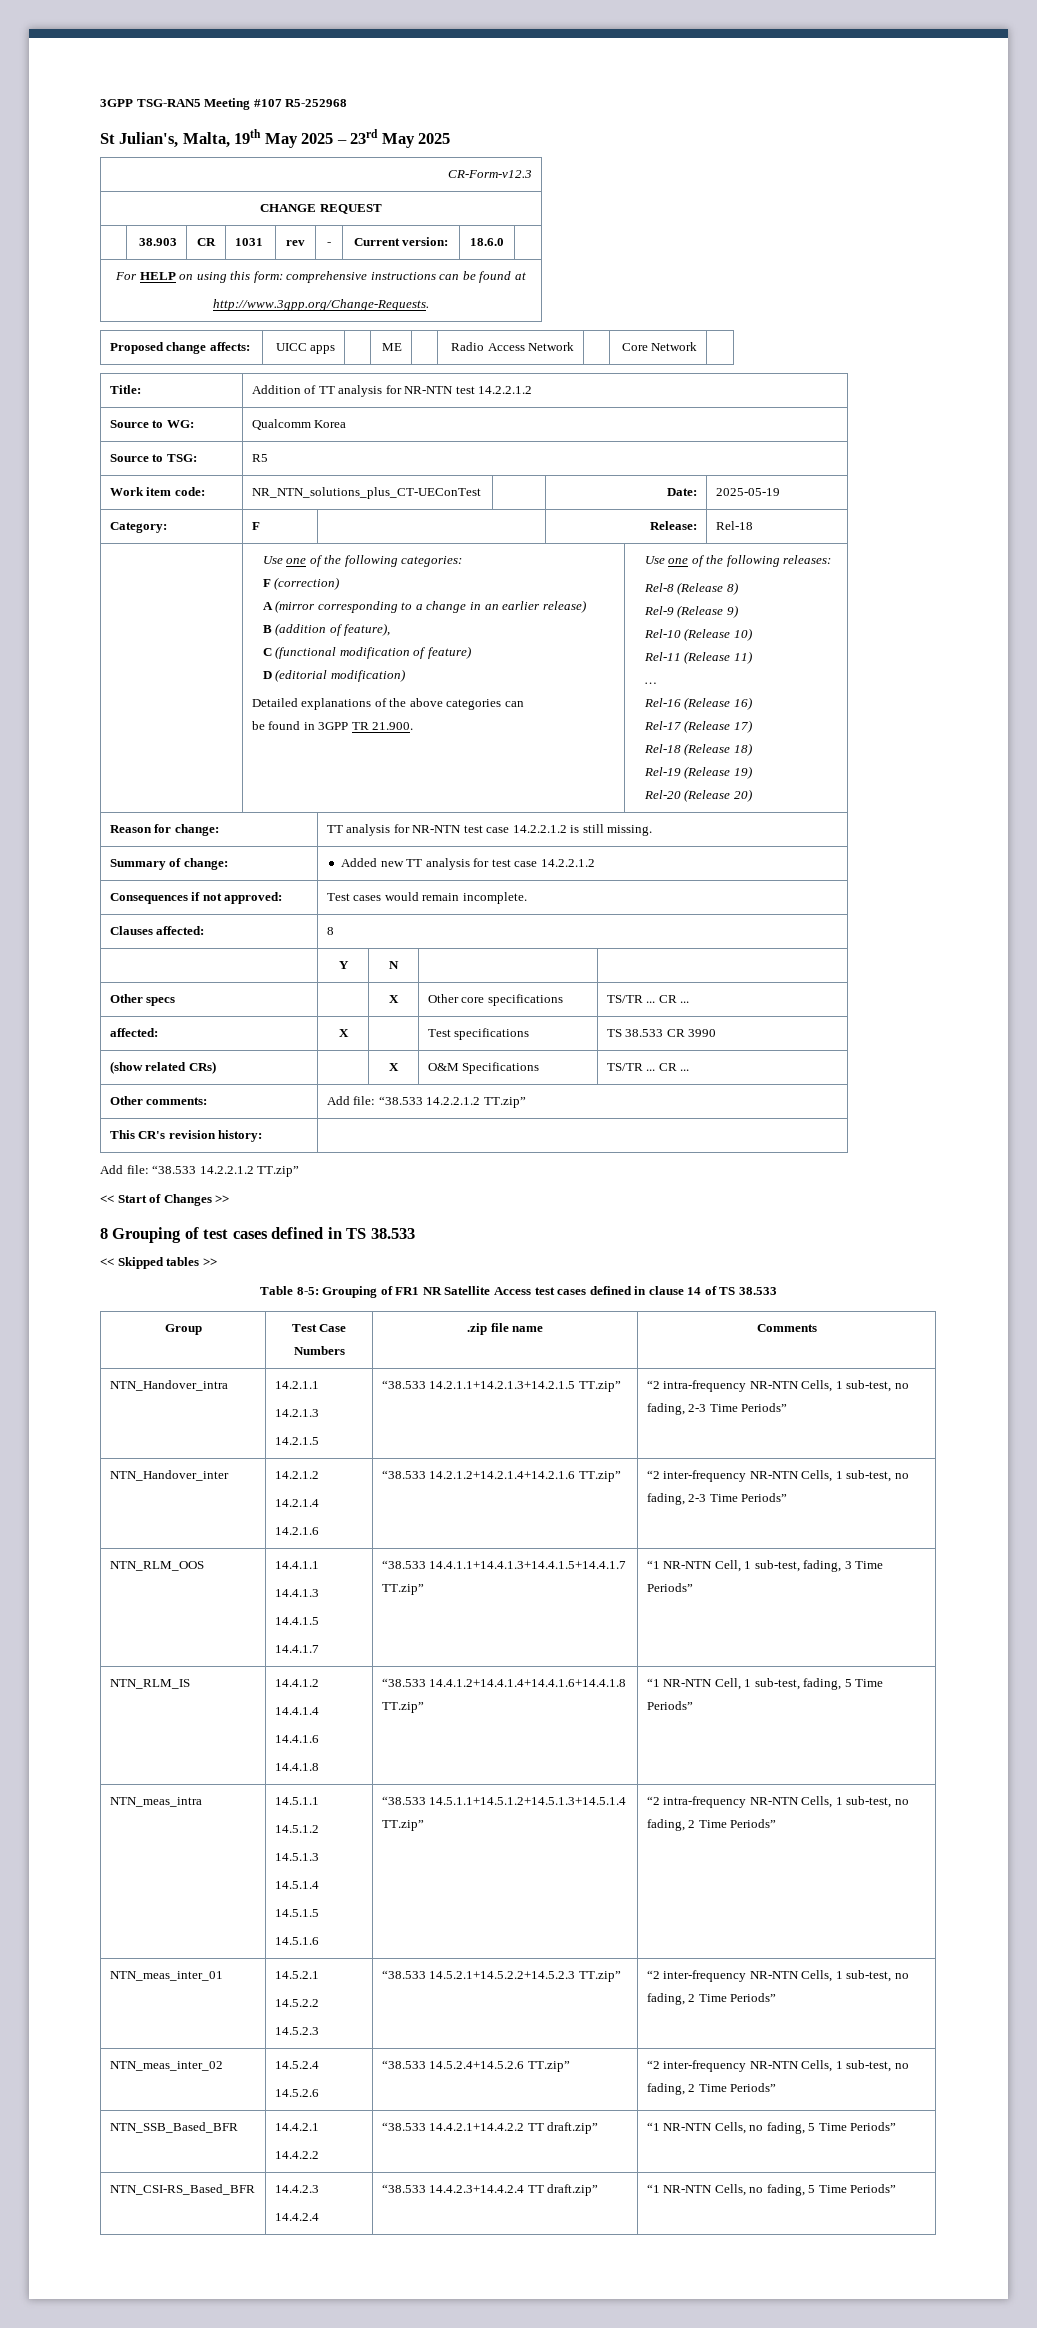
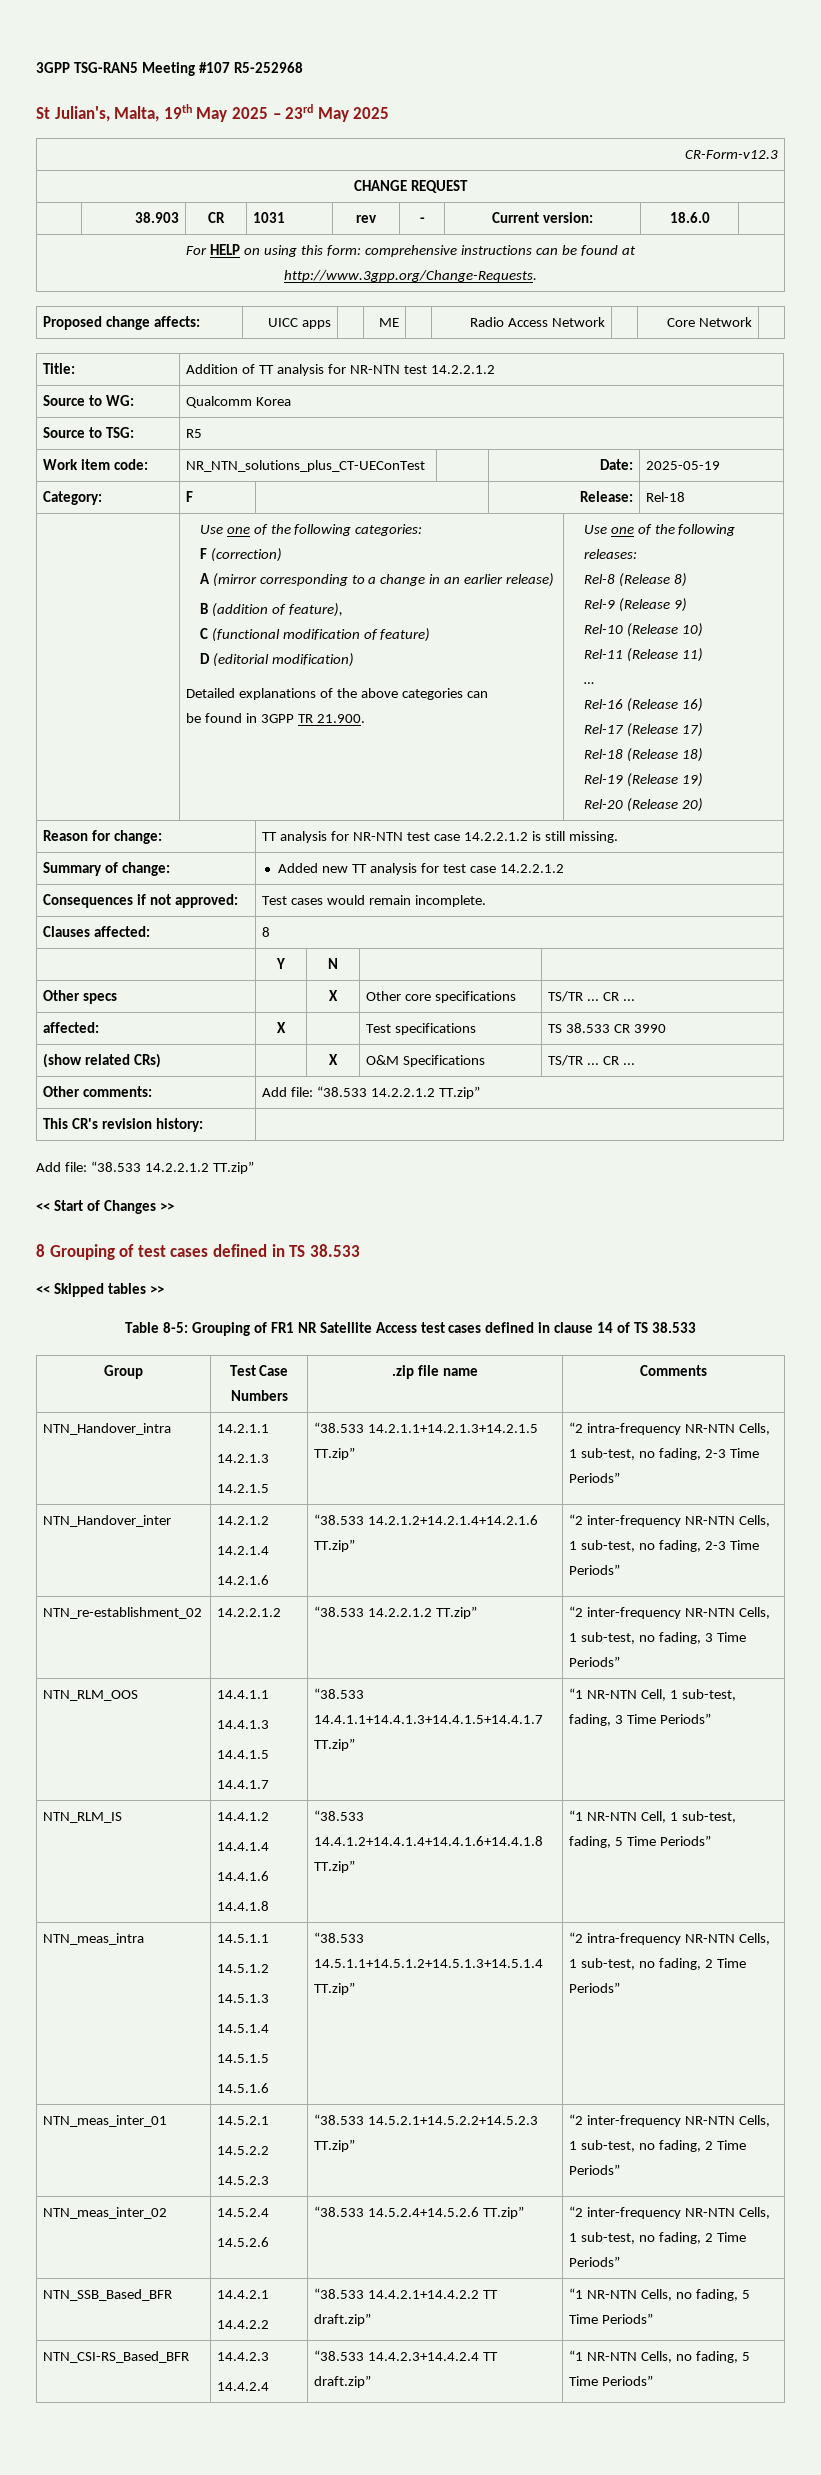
(788, 1497) none -> [43,1607,203,1619] [217,1608,282,1617] [314,1606,478,1619] [569,1606,771,1619] [569,1632,746,1644] [569,1656,621,1667] // NTN_re-establishment_02 | 14.2.2.1.2 | “38.533 14.2.2.1.2 TT.zip” | “2 inter-frequency NR-NTN Cells, 1 sub-test, no fading, 3 Time Periods”

